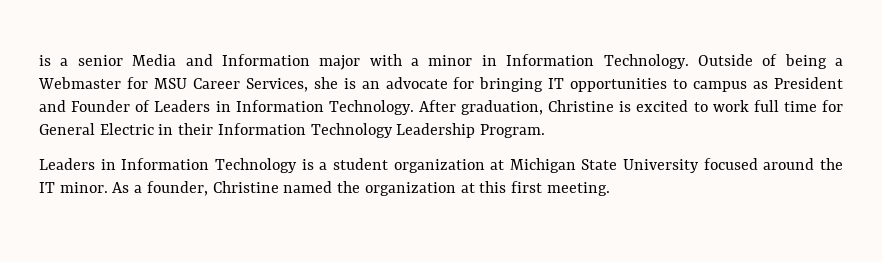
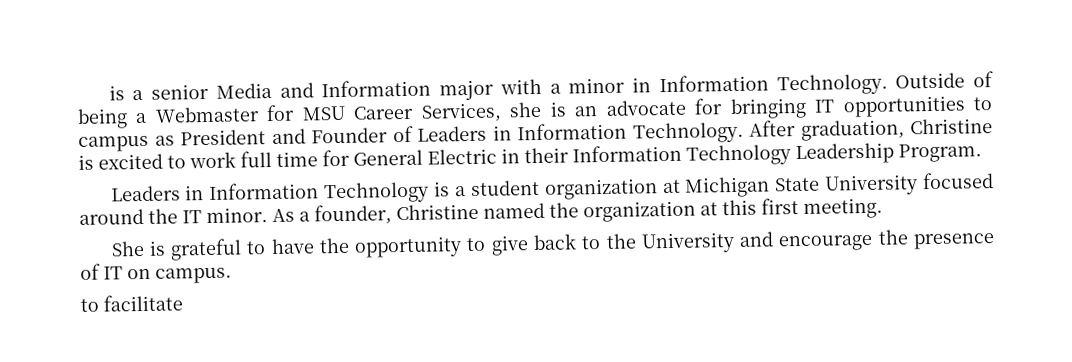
(610, 189) none -> [110,229,996,261] [80,263,232,284] [80,294,183,312] // She is grateful to have the opportunity to give back to the University and encourage the presence of IT on campus. // to facilitate

